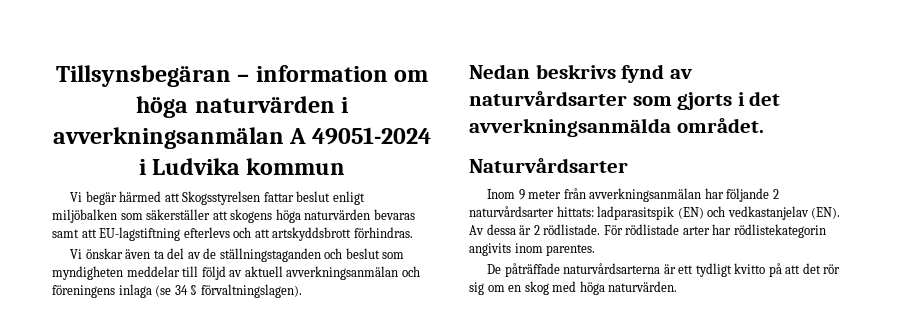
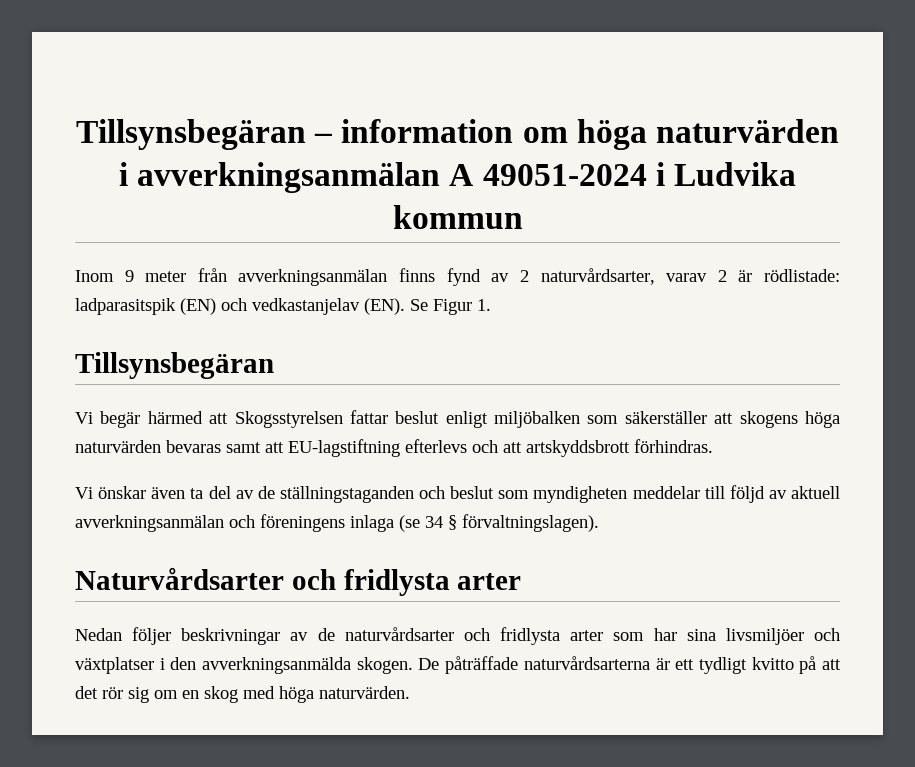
(346, 166) none -> [75,268,841,286] [75,298,491,315] [75,352,274,379] // Inom 9 meter från avverkningsanmälan finns fynd av 2 naturvårdsarter, varav 2 är rödlistade: ladparasitspik (EN) och vedkastanjelav (EN). Se Figur 1. // Tillsynsbegäran
[469,64,692,83] [469,91,781,110] [469,118,764,137] [469,158,628,173] [487,188,779,202] [469,206,841,220] [469,224,826,238] [469,243,596,256] Nedan beskrivs fynd av naturvårdsarter som gjorts i det avverkningsanmälda området. // Naturvårdsarter // Inom 9 meter från avverkningsanmälan har följande 2 naturvårdsarter hittats: ladparasitspik (EN) och vedkastanjelav (EN). Av dessa är 2 rödlistade. För rödlistade arter har rödlistekategorin angivits inom parentes. // -> [75,567,522,596] [75,627,841,645] [75,657,413,674] Naturvårdsarter och fridlysta arter // Nedan följer beskrivningar av de naturvårdsarter och fridlysta arter som har sina livsmiljöer och växtplatser i den avverkningsanmälda skogen.

